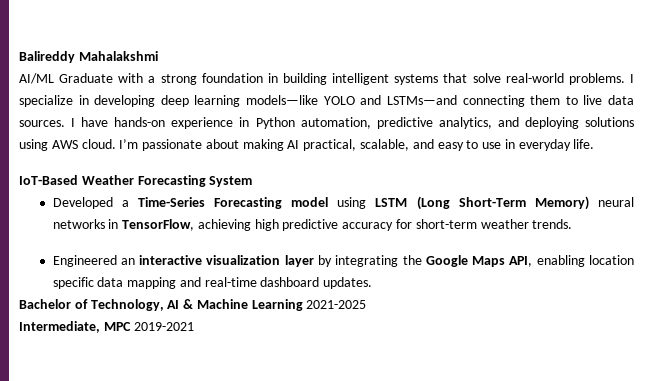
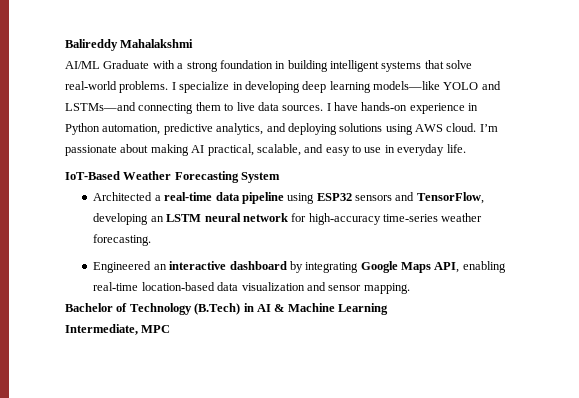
[52,196,635,210] [52,219,573,231] Developed a Time-Series Forecasting model using LSTM (Long Short-Term Memory) neural networks in TensorFlow, achieving high predictive accuracy for short-term weather trends. -> [93,192,484,204] [93,213,483,225] [93,234,152,246] Architected a real-time data pipeline using ESP32 sensors and TensorFlow, developing an LSTM neural network for high-accuracy time-series weather forecasting.
[206,255,314,267] visualization layer -> [229,261,287,270] dashboard
[402,255,422,265] the -> (359, 267) none
[589,255,635,265] [52,277,373,289] location specific data mapping and real-time dashboard updates. -> [93,282,410,294] real-time location-based data visualization and sensor mapping.
[90,299,164,311] Technology, -> [129,303,254,315] Technology (B.Tech) in
[306,300,367,309] 2021-2025 -> (388, 309) none
[133,322,194,331] 2019-2021 -> (171, 329) none

